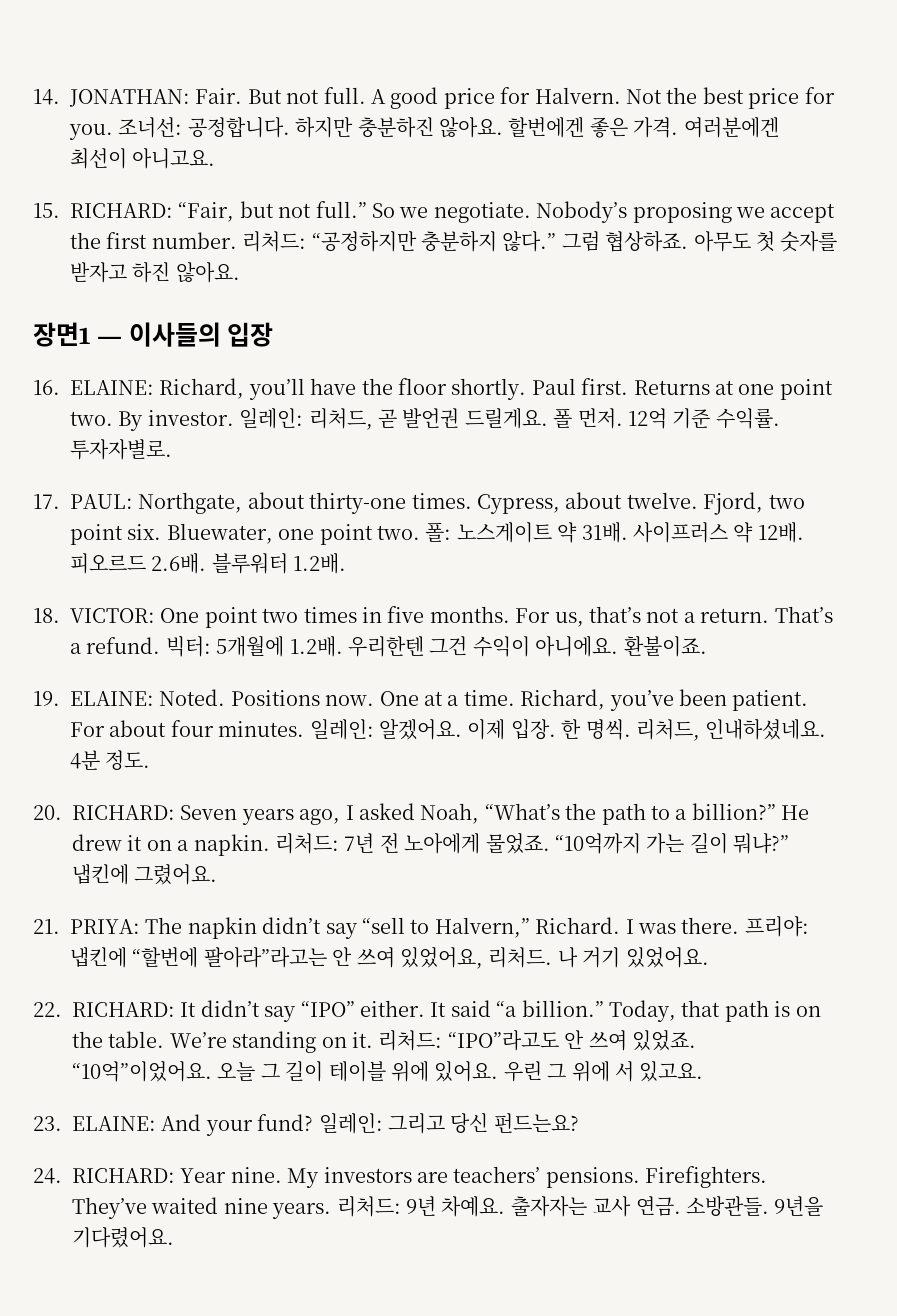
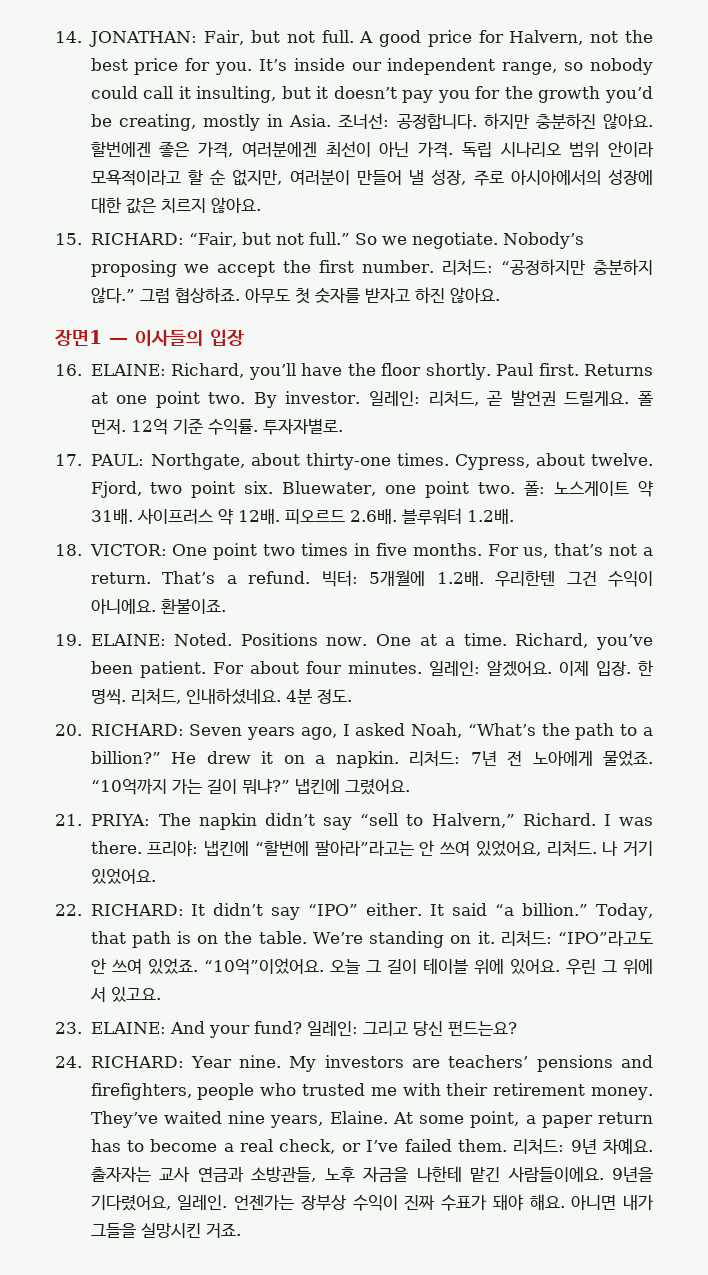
[195,88,282,104] Fair. But -> [204,30,281,45] Fair, but
[534,87,662,104] Halvern. Not -> [509,30,619,45] Halvern, not
(113, 132) none -> [258,58,654,75] [90,86,654,103] [90,114,332,131] It’s inside our independent range, so nobody could call it insulting, but it doesn’t pay you for the growth you’d be creating, mostly in Asia.
[633,117,679,138] 가격. -> [198,142,233,158] 가격,
[132,148,216,169] 아니고요. -> [379,141,654,158] [90,169,653,186] [90,197,261,214] 아닌 가격. 독립 시나리오 범위 안이라 모욕적이라고 할 순 없지만, 여러분이 만들어 낼 성장, 주로 아시아에서의 성장에 대한 값은 치르지 않아요.
[545,1166,768,1188] [72,1197,332,1219] pensions. Firefighters. They’ve waited nine years. -> [536,1055,653,1072] [90,1083,654,1100] [90,1111,653,1128] [90,1139,507,1154] pensions and firefighters, people who trusted me with their retirement money. They’ve waited nine years, Elaine. At some point, a paper return has to become a real check, or I’ve failed them.
[635,1196,824,1216] [72,1227,174,1248] 연금. 소방관들. 9년을 기다렸어요. -> [197,1166,653,1183] [90,1194,654,1211] [90,1223,241,1238] 연금과 소방관들, 노후 자금을 나한테 맡긴 사람들이에요. 9년을 기다렸어요, 일레인. 언젠가는 장부상 수익이 진짜 수표가 돼야 해요. 아니면 내가 그들을 실망시킨 거죠.

